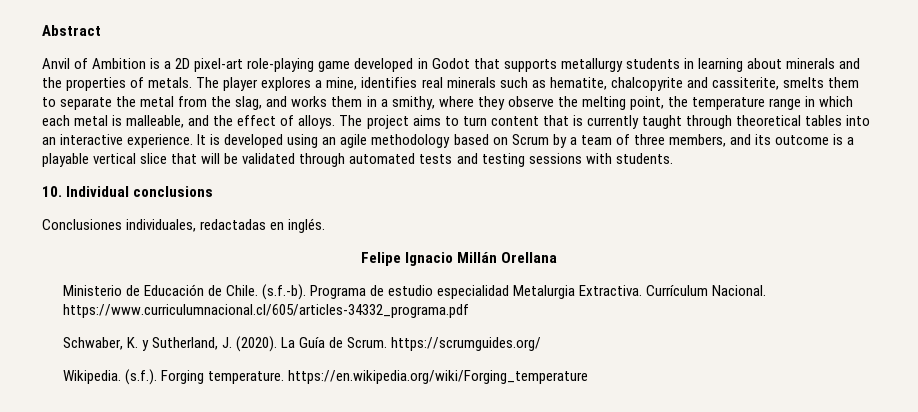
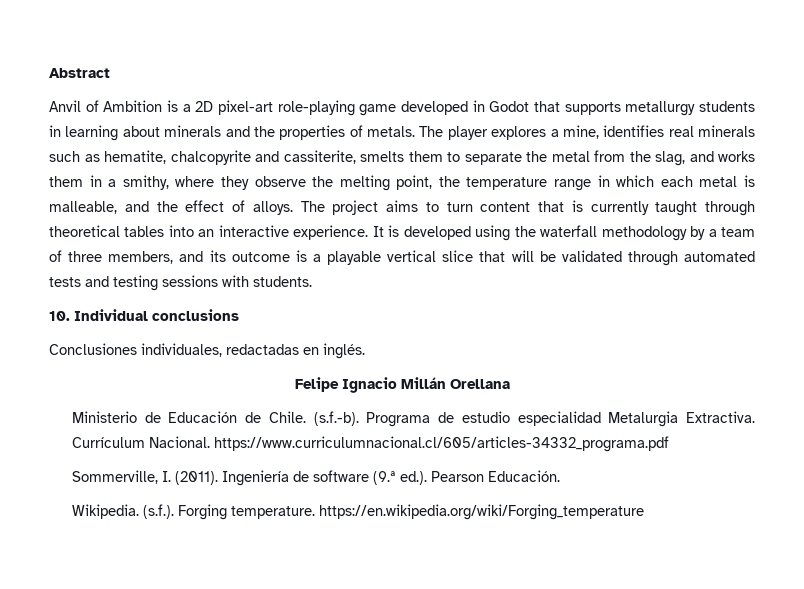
[322,134,549,148] an agile methodology based on Scrum -> [514,225,687,241] the waterfall methodology
[62,336,542,352] Schwaber, K. y Sutherland, J. (2020). La Guía de Scrum. https://scrumguides.org/ -> [71,470,560,486] Sommerville, I. (2011). Ingeniería de software (9.ª ed.). Pearson Educación.

